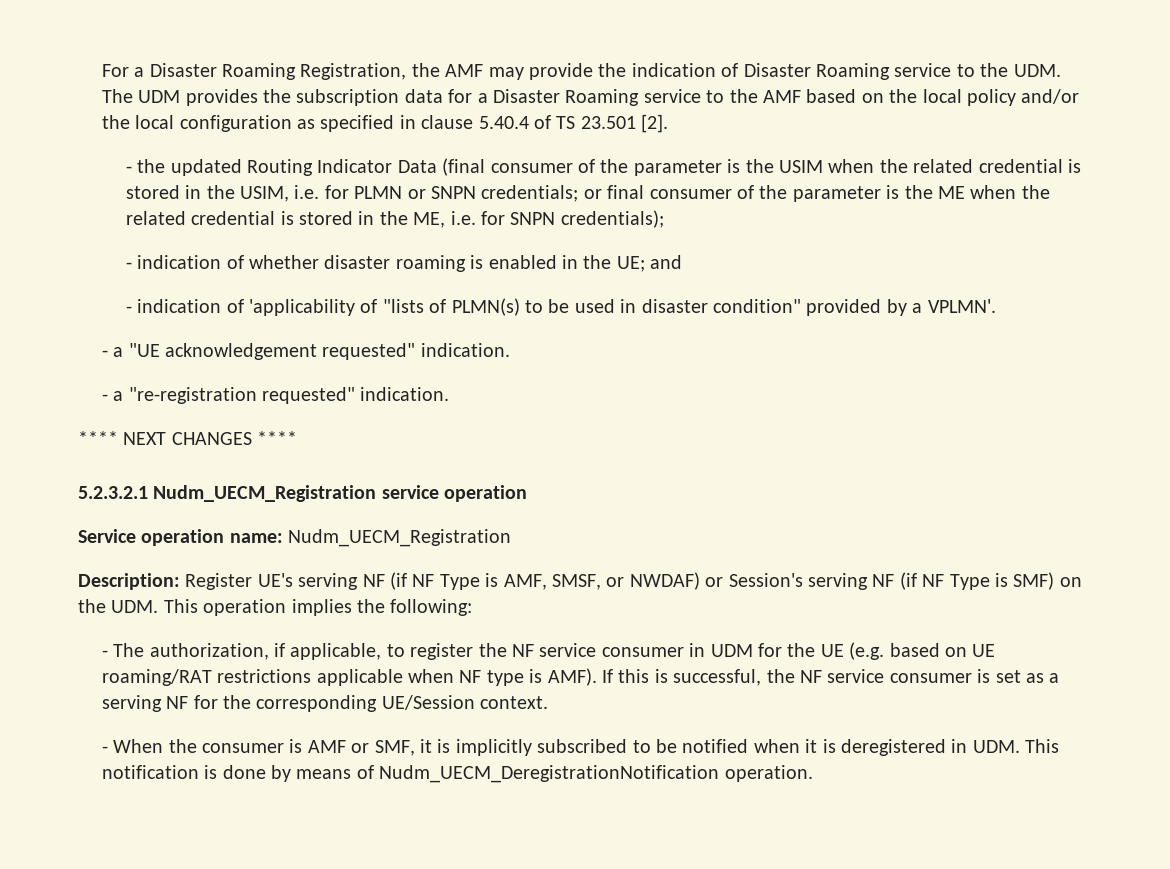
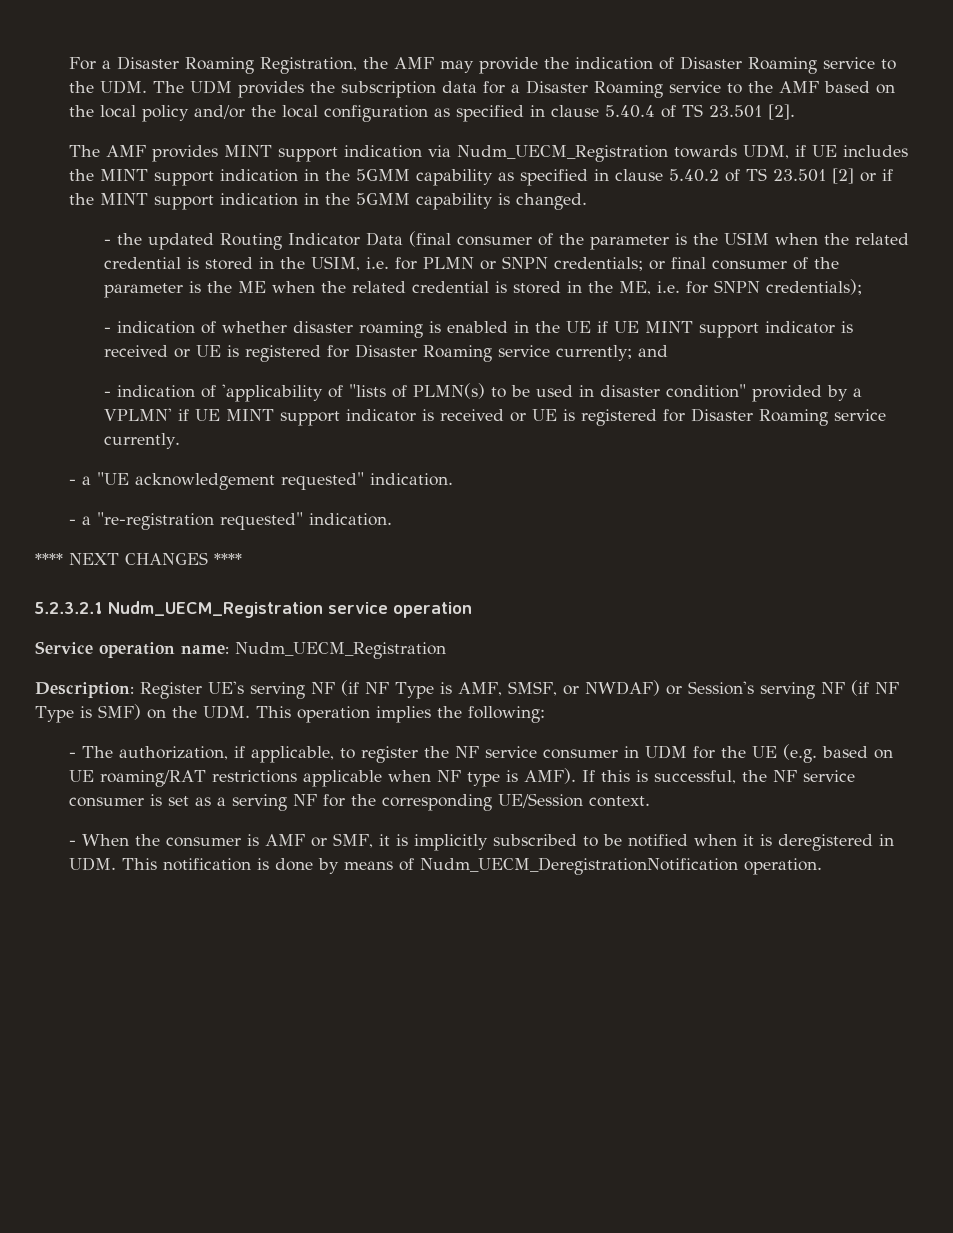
(669, 123) none -> [69,144,909,162] [69,168,894,186] [69,193,588,210] // The AMF provides MINT support indication via Nudm_UECM_Registration towards UDM, if UE includes the MINT support indication in the 5GMM capability as specified in clause 5.40.2 of TS 23.501 [2] or if the MINT support indication in the 5GMM capability is changed.
[616,256,645,272] UE; -> [565,321,853,338] [103,344,632,362] UE if UE MINT support indicator is received or UE is registered for Disaster Roaming service currently;
[927,299,996,313] VPLMN'. -> [103,408,886,426] [103,433,180,449] VPLMN' if UE MINT support indicator is received or UE is registered for Disaster Roaming service currently.

